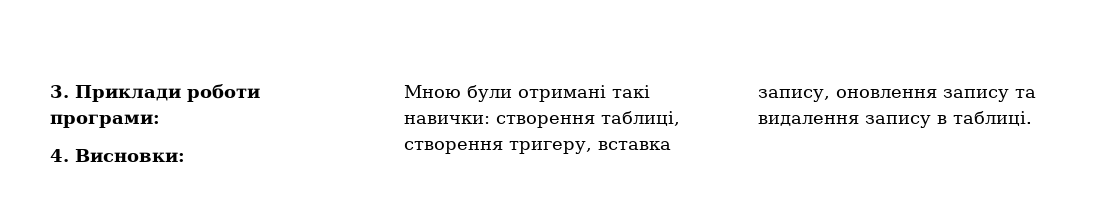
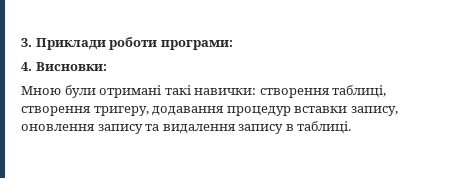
[598,141,671,150] вставка -> [152,106,348,116] додавання процедур вставки

